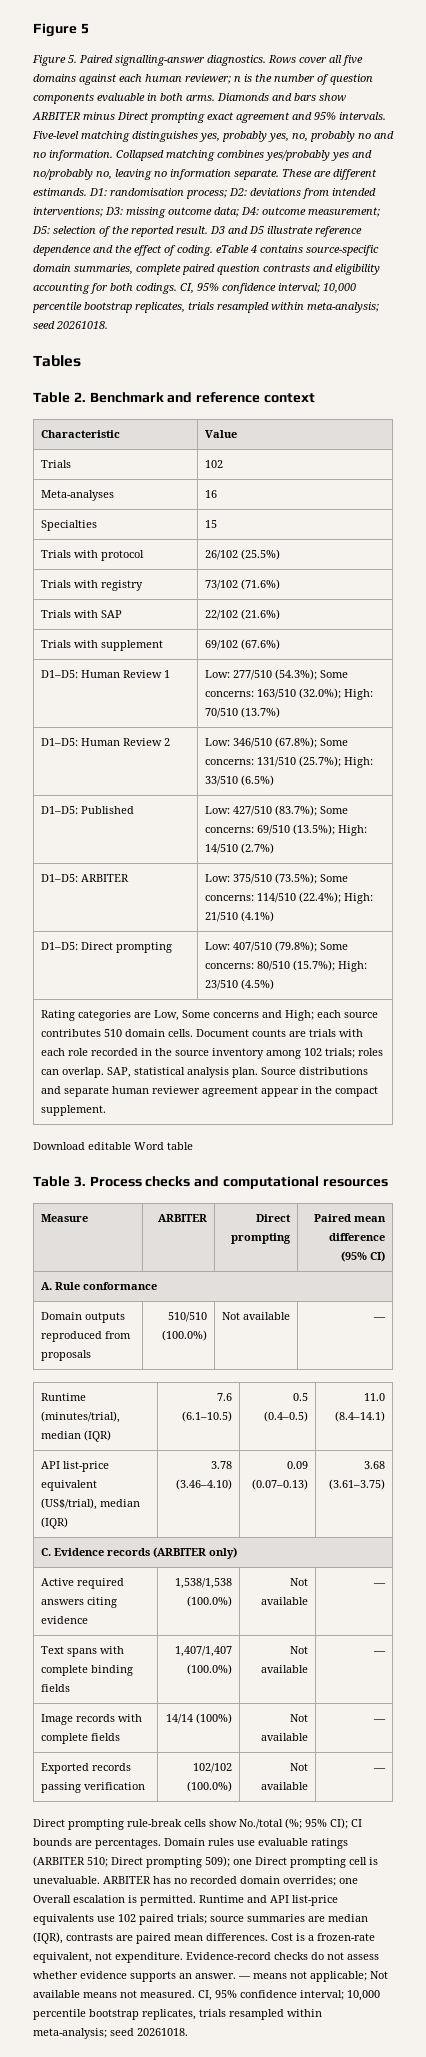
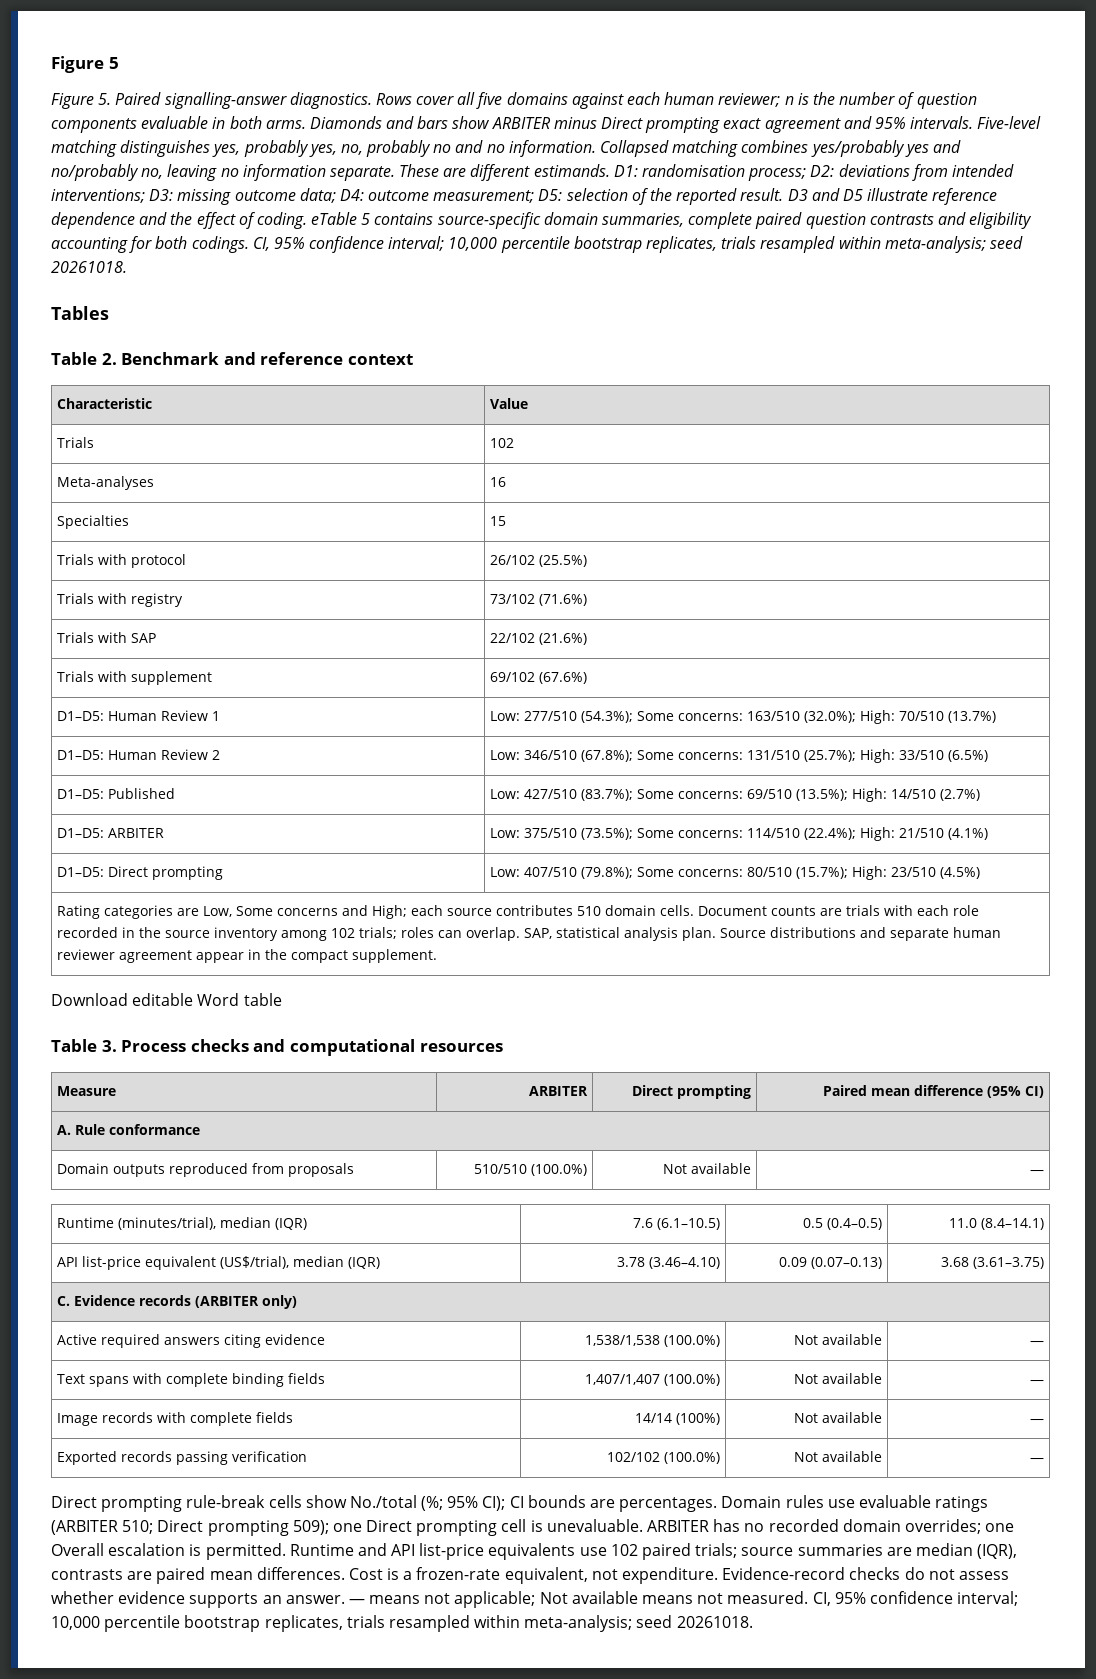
[250,245,257,253] 4 -> [361,213,371,225] 5

